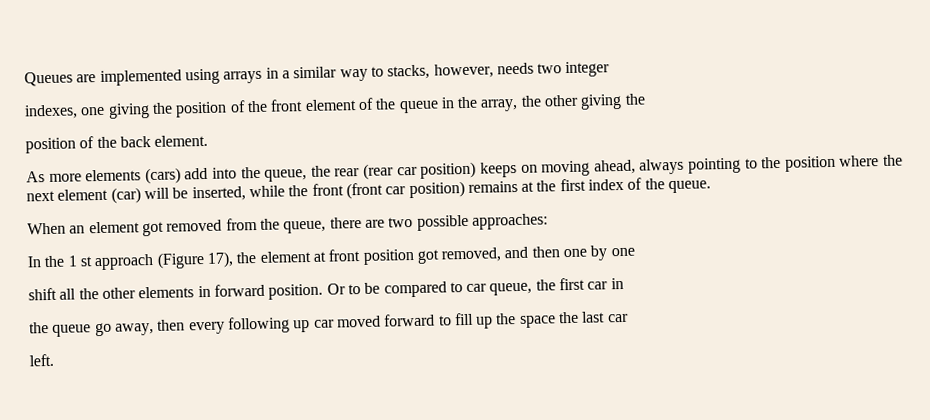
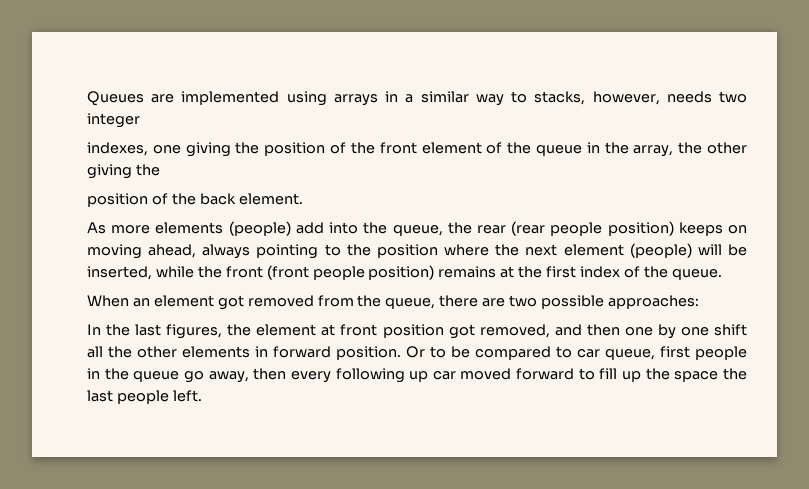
[144,167,181,185] (cars) -> [228,221,291,236] (people)
[396,166,418,176] car -> [550,222,603,236] people
[110,187,141,204] (car) -> [629,243,692,258] (people)
[385,186,407,195] car -> [312,266,365,280] people
[67,251,234,271] 1 st approach (Figure 17), -> [135,324,223,339] last figures,
(635, 252) // -> (709, 331) none
[535,277,624,291] the first car in // -> [660,346,747,360] [87,368,100,379] first people in
[607,313,629,323] car // -> [116,390,169,404] people

